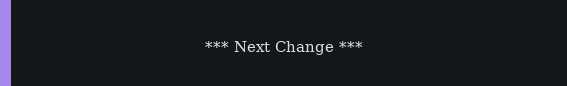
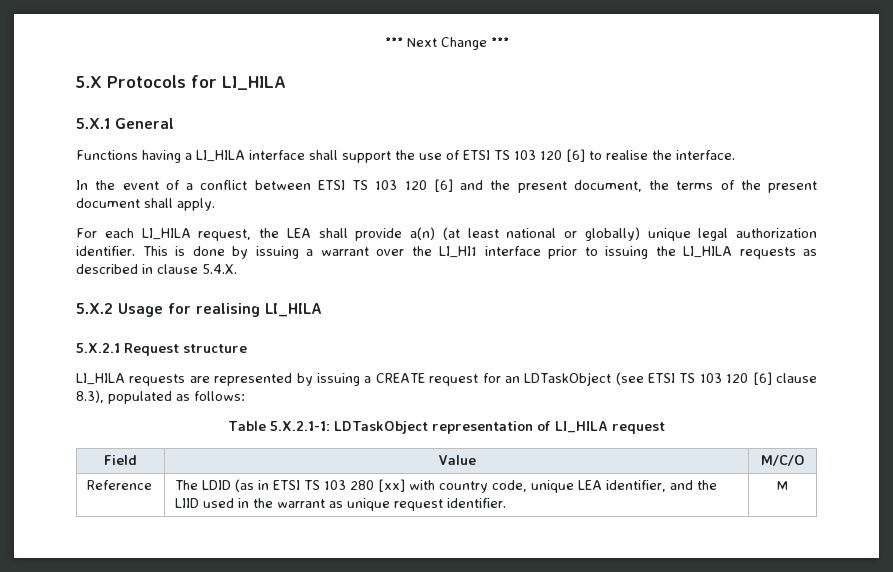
(363, 46) none -> [76,75,286,90] [76,118,174,129] [76,149,735,163] [76,179,817,193] [76,198,215,211] [76,227,817,241] [76,246,817,259] [76,264,237,274] [76,303,322,317] [76,343,247,356] [76,372,818,386] [76,390,245,404] [227,421,666,434] [104,455,137,465] [437,455,476,465] [760,455,805,466] [87,480,153,490] [175,479,718,493] [175,498,507,511] [777,481,789,490] // 5.X Protocols for LI_HILA // 5.X.1 General // Functions having a LI_HILA interface shall support the use of ETSI TS 103 120 [6] to realise the interface. // In the event of a conflict between ETSI TS 103 120 [6] and the present document, the terms of the present document shall apply. // For each LI_HILA request, the LEA shall provide a(n) (at least national or globally) unique legal authorization identifier. This is done by issuing a warrant over the LI_HI1 interface prior to issuing the LI_HILA requests as described in clause 5.4.X. // 5.X.2 Usage for realising LI_HILA // 5.X.2.1 Request structure // LI_HILA requests are represented by issuing a CREATE request for an LDTaskObject (see ETSI TS 103 120 [6] clause 8.3), populated as follows: // Table 5.X.2.1-1: LDTaskObject representation of LI_HILA request // Field | Value | M/C/O // Reference | The LDID (as in ETSI TS 103 280 [xx] with country code, unique LEA identifier, and the LIID used in the warrant as unique request identifier. | M

